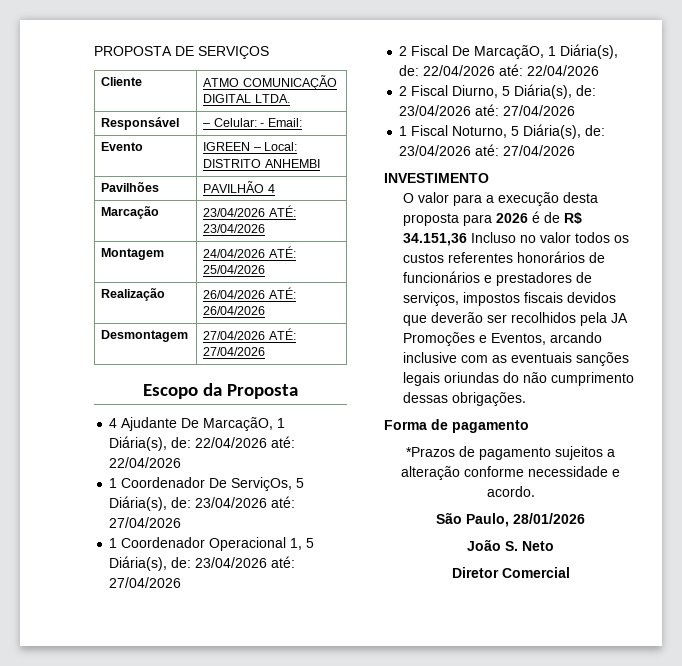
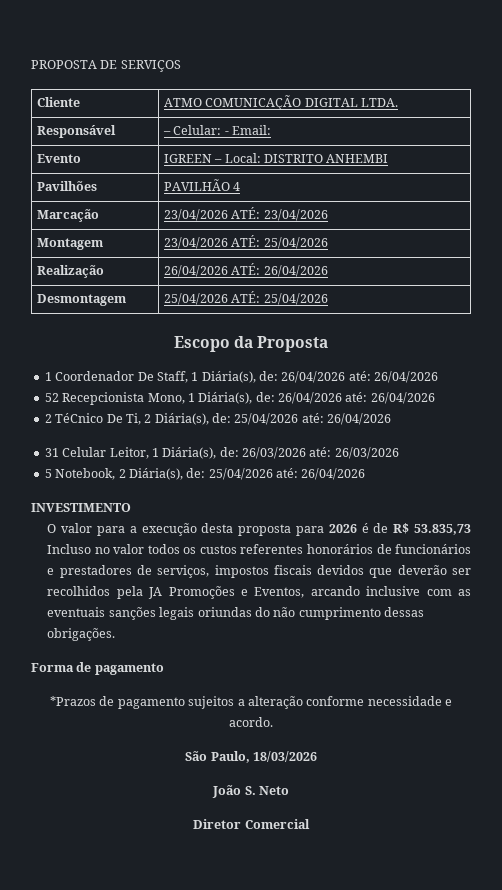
[203,249,266,258] 24/04/2026 -> [163,237,228,249] 23/04/2026
[203,328,296,340] [203,347,266,356] 27/04/2026 ATÉ: 27/04/2026 -> [163,291,328,305] 25/04/2026 ATÉ: 25/04/2026
[109,417,286,431] [109,436,296,451] [109,457,182,468] [109,477,305,491] [109,496,296,511] [109,517,182,528] [109,537,315,551] [109,556,296,571] [109,577,182,588] [399,44,619,59] [399,64,600,76] [399,84,597,99] [399,104,576,116] [399,124,606,139] [399,144,576,156] 4 Ajudante De MarcaçãO, 1 Diária(s), de: 22/04/2026 até: 22/04/2026 // 1 Coordenador De ServiçOs, 5 Diária(s), de: 23/04/2026 até: 27/04/2026 // 1 Coordenador Operacional 1, 5 Diária(s), de: 23/04/2026 até: 27/04/2026 // 2 Fiscal De MarcaçãO, 1 Diária(s), de: 22/04/2026 até: 22/04/2026 // 2 Fiscal Diurno, 5 Diária(s), de: 23/04/2026 até: 27/04/2026 // 1 Fiscal Noturno, 5 Diária(s), de: 23/04/2026 até: 27/04/2026 -> [44,371,439,383] [44,392,435,405] [44,413,392,425] [44,447,399,459] [44,468,366,480] 1 Coordenador De Staff, 1 Diária(s), de: 26/04/2026 até: 26/04/2026 // 52 Recepcionista Mono, 1 Diária(s), de: 26/04/2026 até: 26/04/2026 // 2 TéCnico De Ti, 2 Diária(s), de: 25/04/2026 até: 26/04/2026 // 31 Celular Leitor, 1 Diária(s), de: 26/03/2026 até: 26/03/2026 // 5 Notebook, 2 Diária(s), de: 25/04/2026 até: 26/04/2026
[403,233,468,246] 34.151,36 -> [413,524,471,535] 53.835,73
[513,513,585,524] 28/01/2026 -> [252,751,317,762] 18/03/2026

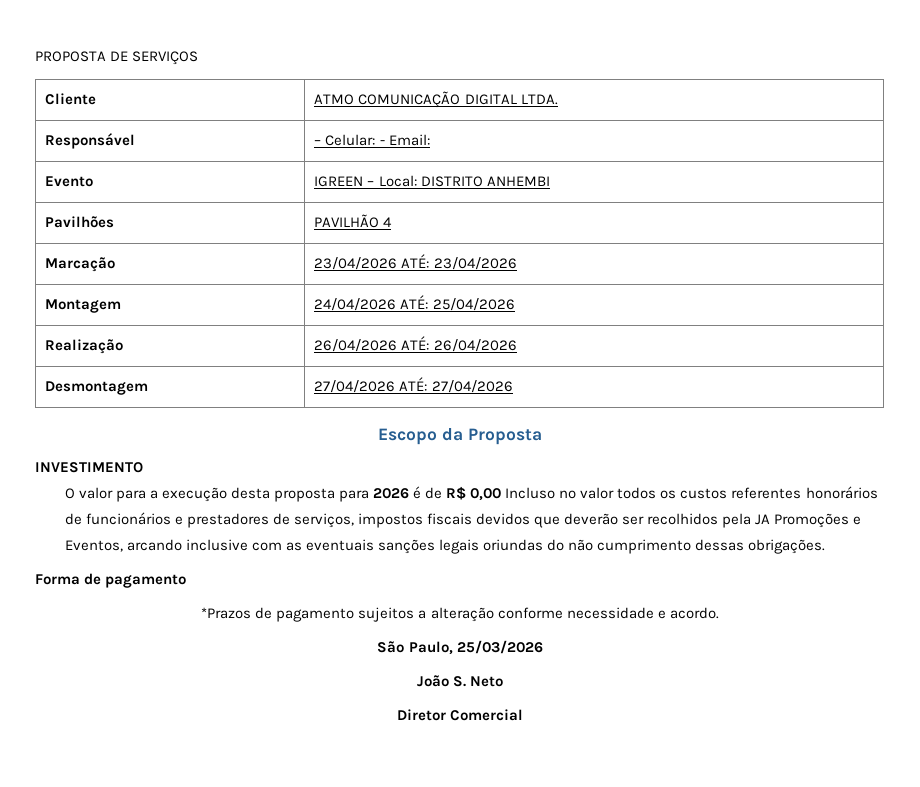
[163,237,228,249] 23/04/2026 -> [314,298,397,311] 24/04/2026
[163,291,328,305] 25/04/2026 ATÉ: 25/04/2026 -> [314,377,513,393] 27/04/2026 ATÉ: 27/04/2026
[44,371,439,383] [44,392,435,405] [44,413,392,425] [44,447,399,459] [44,468,366,480] // 1 Coordenador De Staff, 1 Diária(s), de: 26/04/2026 até: 26/04/2026 // 52 Recepcionista Mono, 1 Diária(s), de: 26/04/2026 até: 26/04/2026 // 2 TéCnico De Ti, 2 Diária(s), de: 25/04/2026 até: 26/04/2026 // 31 Celular Leitor, 1 Diária(s), de: 26/03/2026 até: 26/03/2026 // 5 Notebook, 2 Diária(s), de: 25/04/2026 até: 26/04/2026 -> (542, 436) none
[413,524,471,535] 53.835,73 -> [470,488,502,501] 0,00
[252,751,317,762] 18/03/2026 -> [456,640,543,654] 25/03/2026

